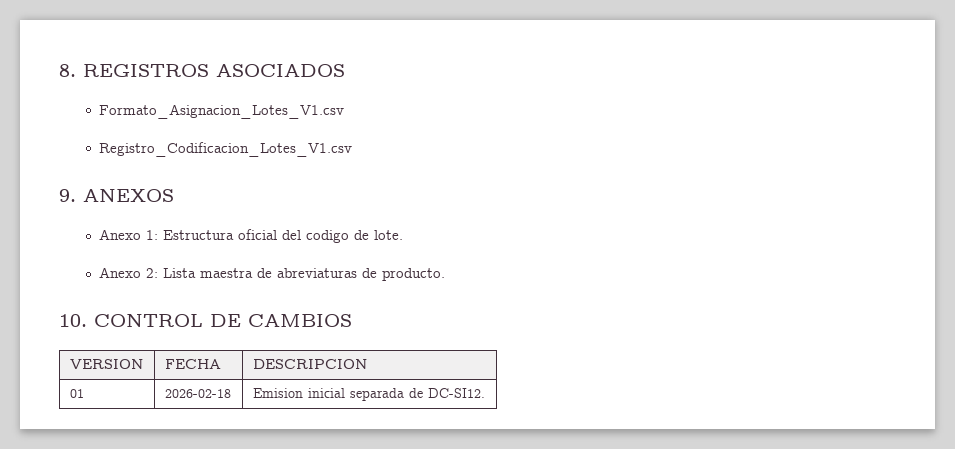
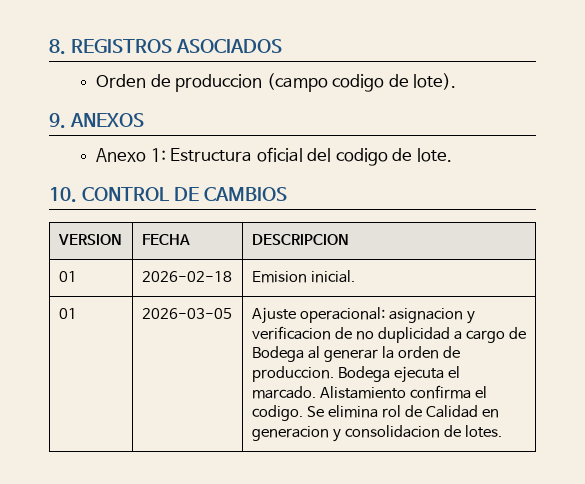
[99,104,345,119] [99,142,353,157] Formato_Asignacion_Lotes_V1.csv // Registro_Codificacion_Lotes_V1.csv -> [96,73,457,92] Orden de produccion (campo codigo de lote).
[99,267,446,281] // Anexo 2: Lista maestra de abreviaturas de producto. -> (452, 155) none
[307,388,485,401] inicial separada de DC-SI12. -> [310,270,355,283] [58,308,77,319] [141,308,232,319] [251,307,475,324] [251,326,526,343] [251,346,460,362] [251,366,460,383] [251,385,487,399] [251,405,499,421] [251,425,502,442] inicial. // 01 | 2026-03-05 | Ajuste operacional: asignacion y verificacion de no duplicidad a cargo de Bodega al generar la orden de produccion. Bodega ejecuta el marcado. Alistamiento confirma el codigo. Se elimina rol de Calidad en generacion y consolidacion de lotes.

